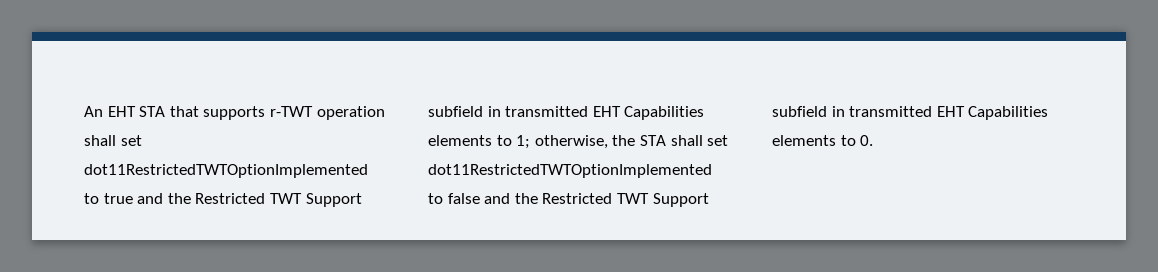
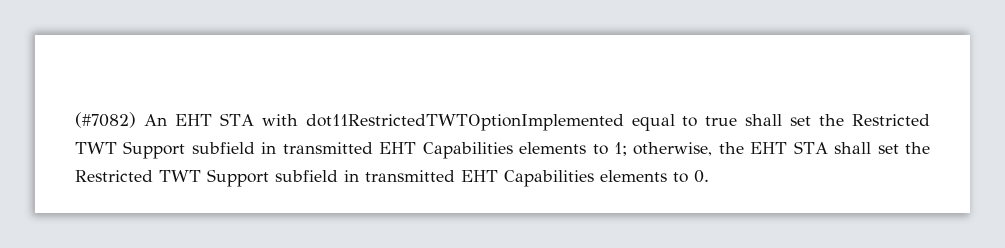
(84, 111) none -> [75,112,136,128] (#7082)
[169,106,385,120] [84,135,142,146] [84,164,368,178] [84,193,164,204] that supports r-TWT operation shall set dot11RestrictedTWTOptionImplemented to true and -> [261,114,812,131] with dot11RestrictedTWTOptionImplemented equal to true shall set
(636, 140) none -> [750,142,788,154] EHT
[428,164,712,178] [428,193,511,204] dot11RestrictedTWTOptionImplemented to false and -> (899, 149) none

